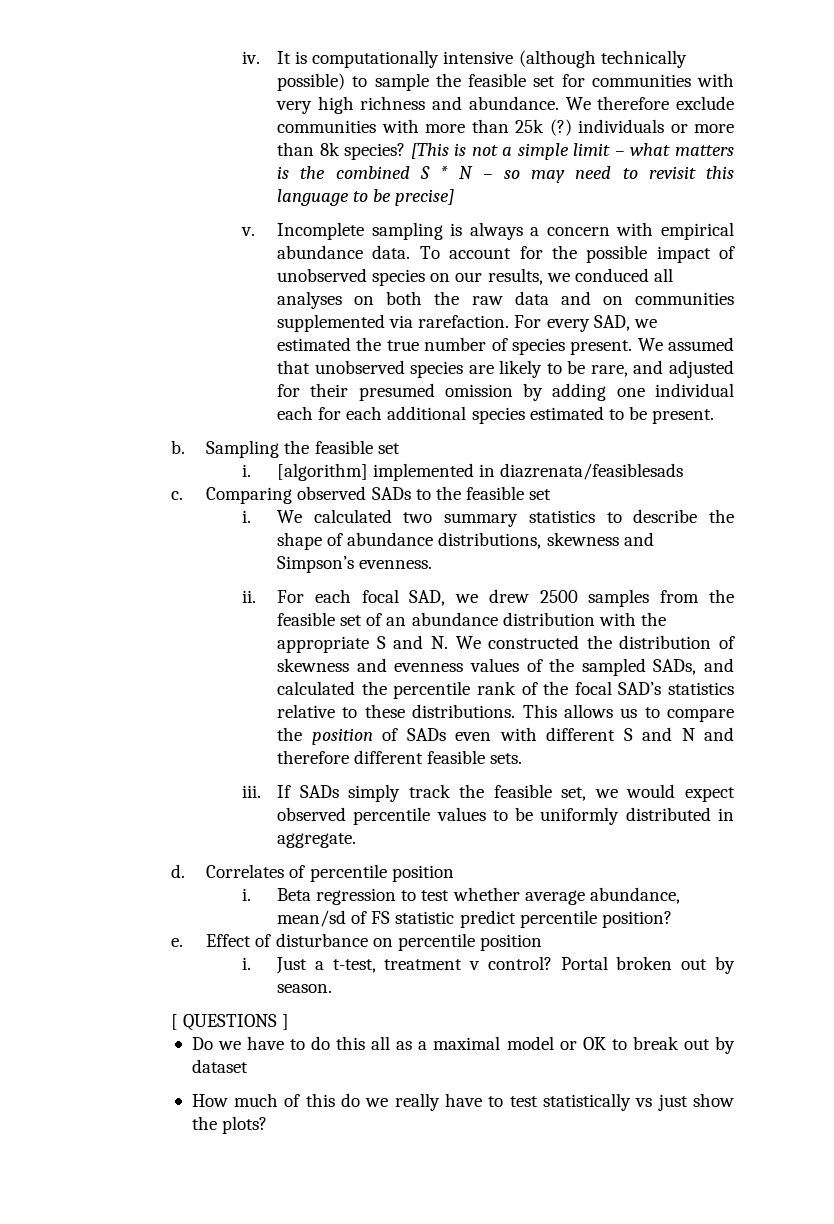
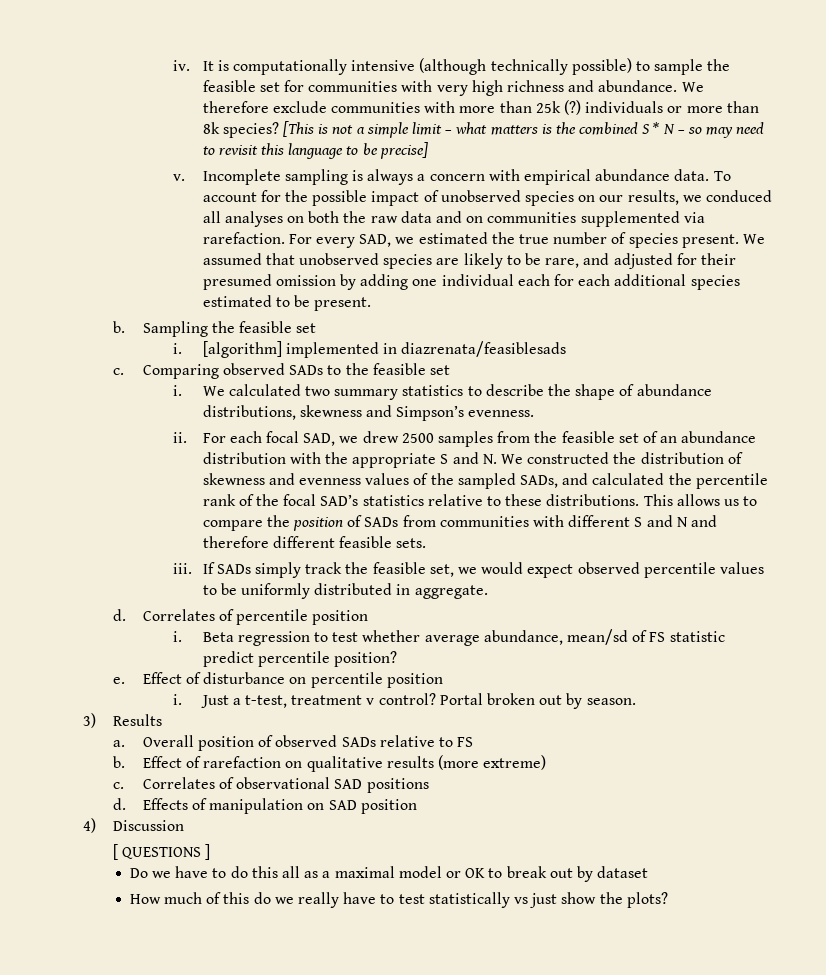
[455,732,492,741] even -> [402,515,529,527] from communities
(333, 988) none -> [82,713,162,728] [112,735,474,751] [112,755,547,772] [112,777,429,793] [112,798,417,814] [82,818,184,833] // 3) Results // a. Overall position of observed SADs relative to FS // b. Effect of rarefaction on qualitative results (more extreme) // c. Correlates of observational SAD positions // d. Effects of manipulation on SAD position // 4) Discussion

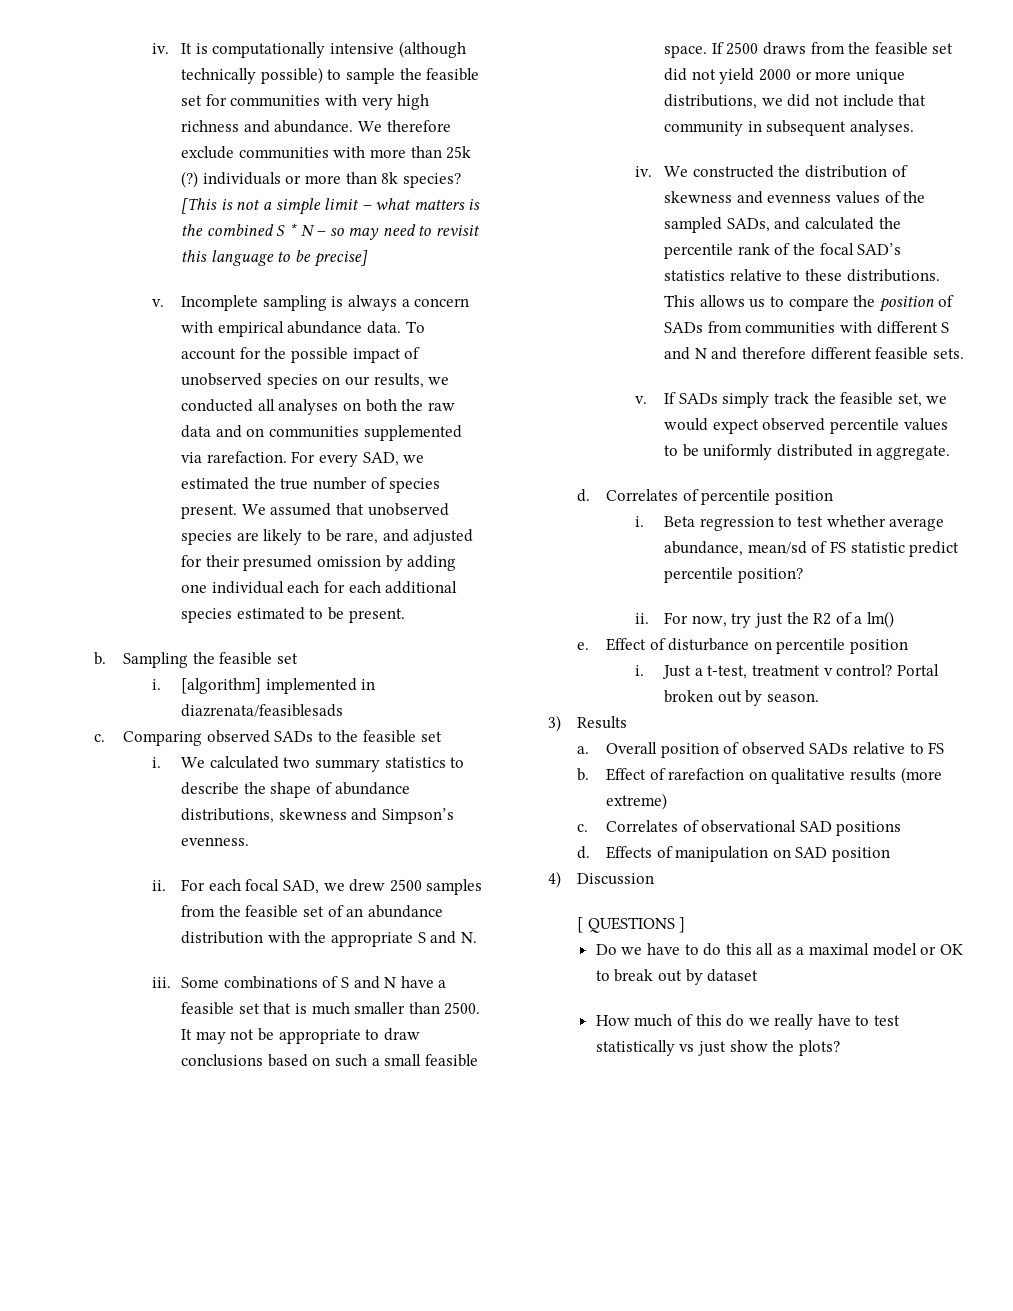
[705,190,772,202] conduced -> [181,399,254,412] conducted
(497, 459) none -> [152,976,447,989] [181,1002,481,1015] [181,1028,420,1044] [181,1054,478,1067] [664,42,954,58] [664,68,905,84] [664,94,927,109] [664,120,914,136] [635,166,653,177] // iii. Some combinations of S and N have a feasible set that is much smaller than 2500. It may not be appropriate to draw conclusions based on such a small feasible space. If 2500 draws from the feasible set did not yield 2000 or more unique distributions, we did not include that community in subsequent analyses. // iv.
[172,563,192,574] iii. -> [635,396,648,404] v.
(398, 659) none -> [635,611,894,628] // ii. For now, try just the R2 of a lm()

